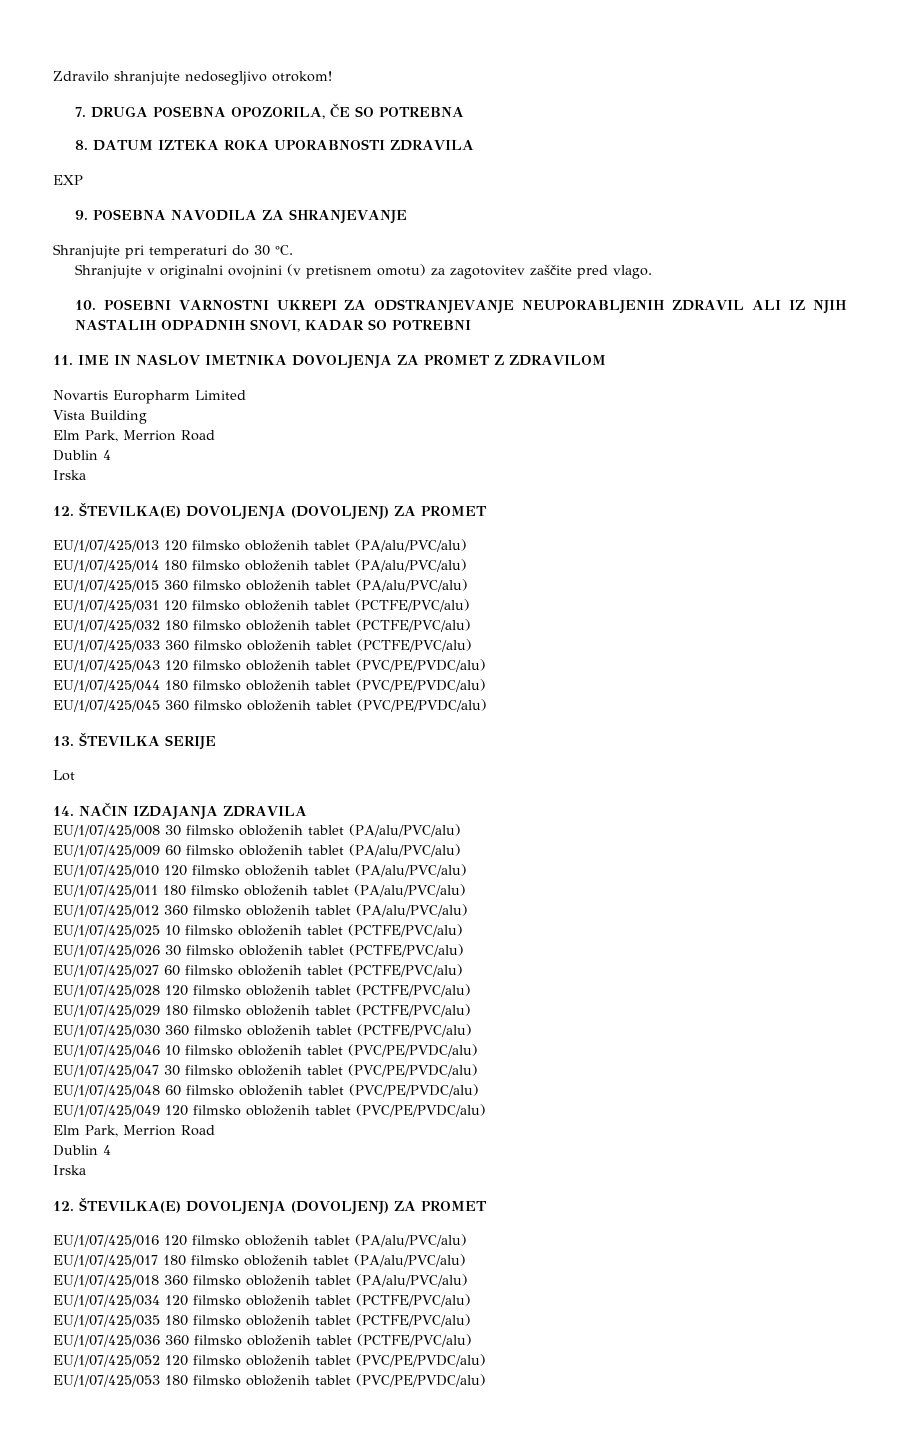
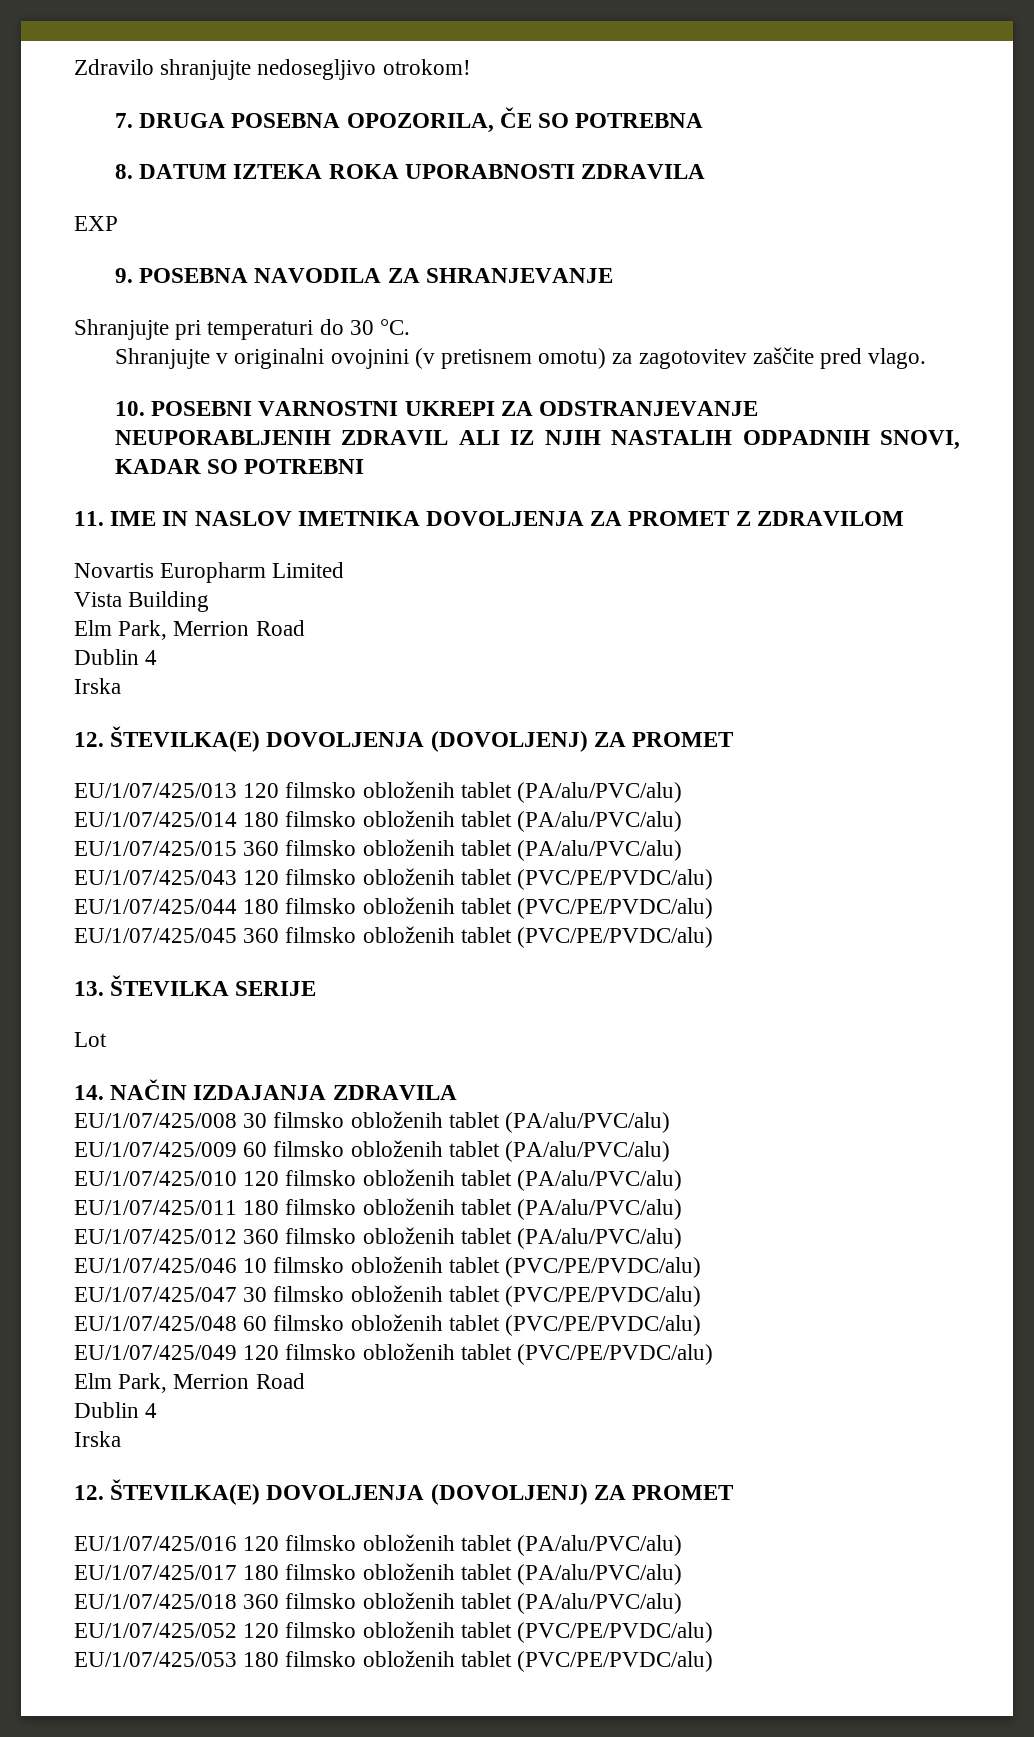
[53,599,470,612] [53,619,471,632] [53,639,472,652] // EU/1/07/425/031 120 filmsko obloženih tablet (PCTFE/PVC/alu) // EU/1/07/425/032 180 filmsko obloženih tablet (PCTFE/PVC/alu) // EU/1/07/425/033 360 filmsko obloženih tablet (PCTFE/PVC/alu) -> (683, 850) none
[53,924,463,937] [53,944,464,957] [53,964,463,977] [53,984,471,997] [53,1004,471,1017] [53,1024,472,1037] // EU/1/07/425/025 10 filmsko obloženih tablet (PCTFE/PVC/alu) // EU/1/07/425/026 30 filmsko obloženih tablet (PCTFE/PVC/alu) // EU/1/07/425/027 60 filmsko obloženih tablet (PCTFE/PVC/alu) // EU/1/07/425/028 120 filmsko obloženih tablet (PCTFE/PVC/alu) // EU/1/07/425/029 180 filmsko obloženih tablet (PCTFE/PVC/alu) // EU/1/07/425/030 360 filmsko obloženih tablet (PCTFE/PVC/alu) -> (683, 1238) none
[53,1294,471,1307] [53,1314,471,1327] [53,1334,472,1347] // EU/1/07/425/034 120 filmsko obloženih tablet (PCTFE/PVC/alu) // EU/1/07/425/035 180 filmsko obloženih tablet (PCTFE/PVC/alu) // EU/1/07/425/036 360 filmsko obloženih tablet (PCTFE/PVC/alu) -> (683, 1603) none

